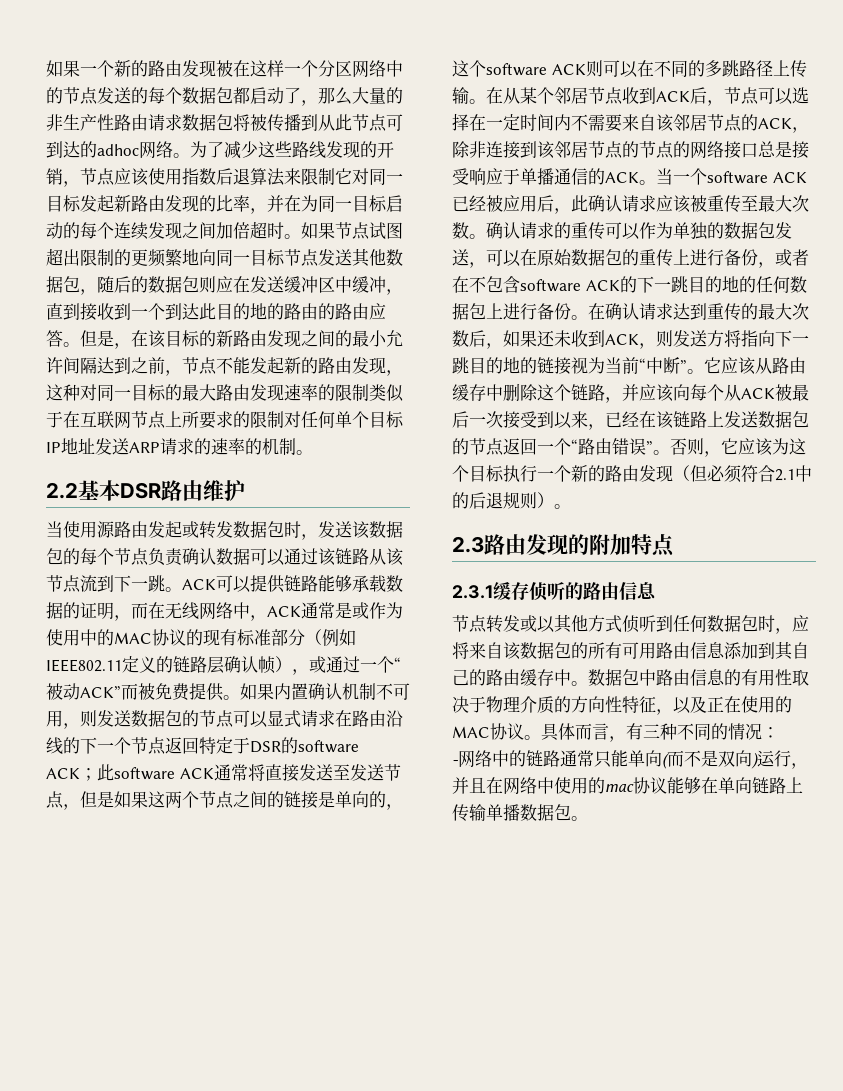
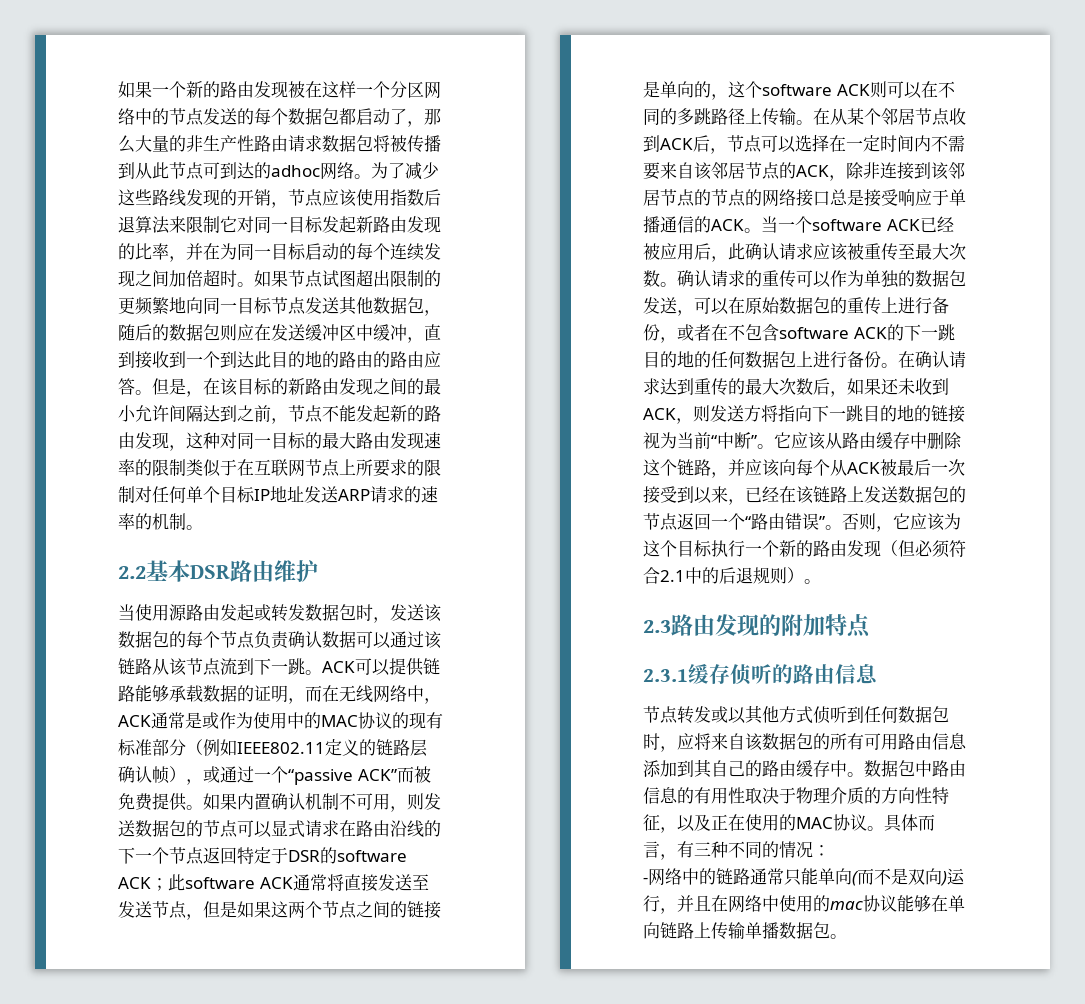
[394,657,401,671] [46,683,80,700] “被动 -> [288,769,353,785] “passive

